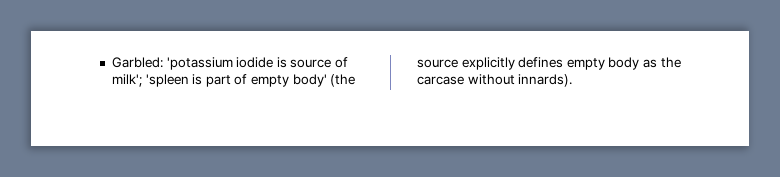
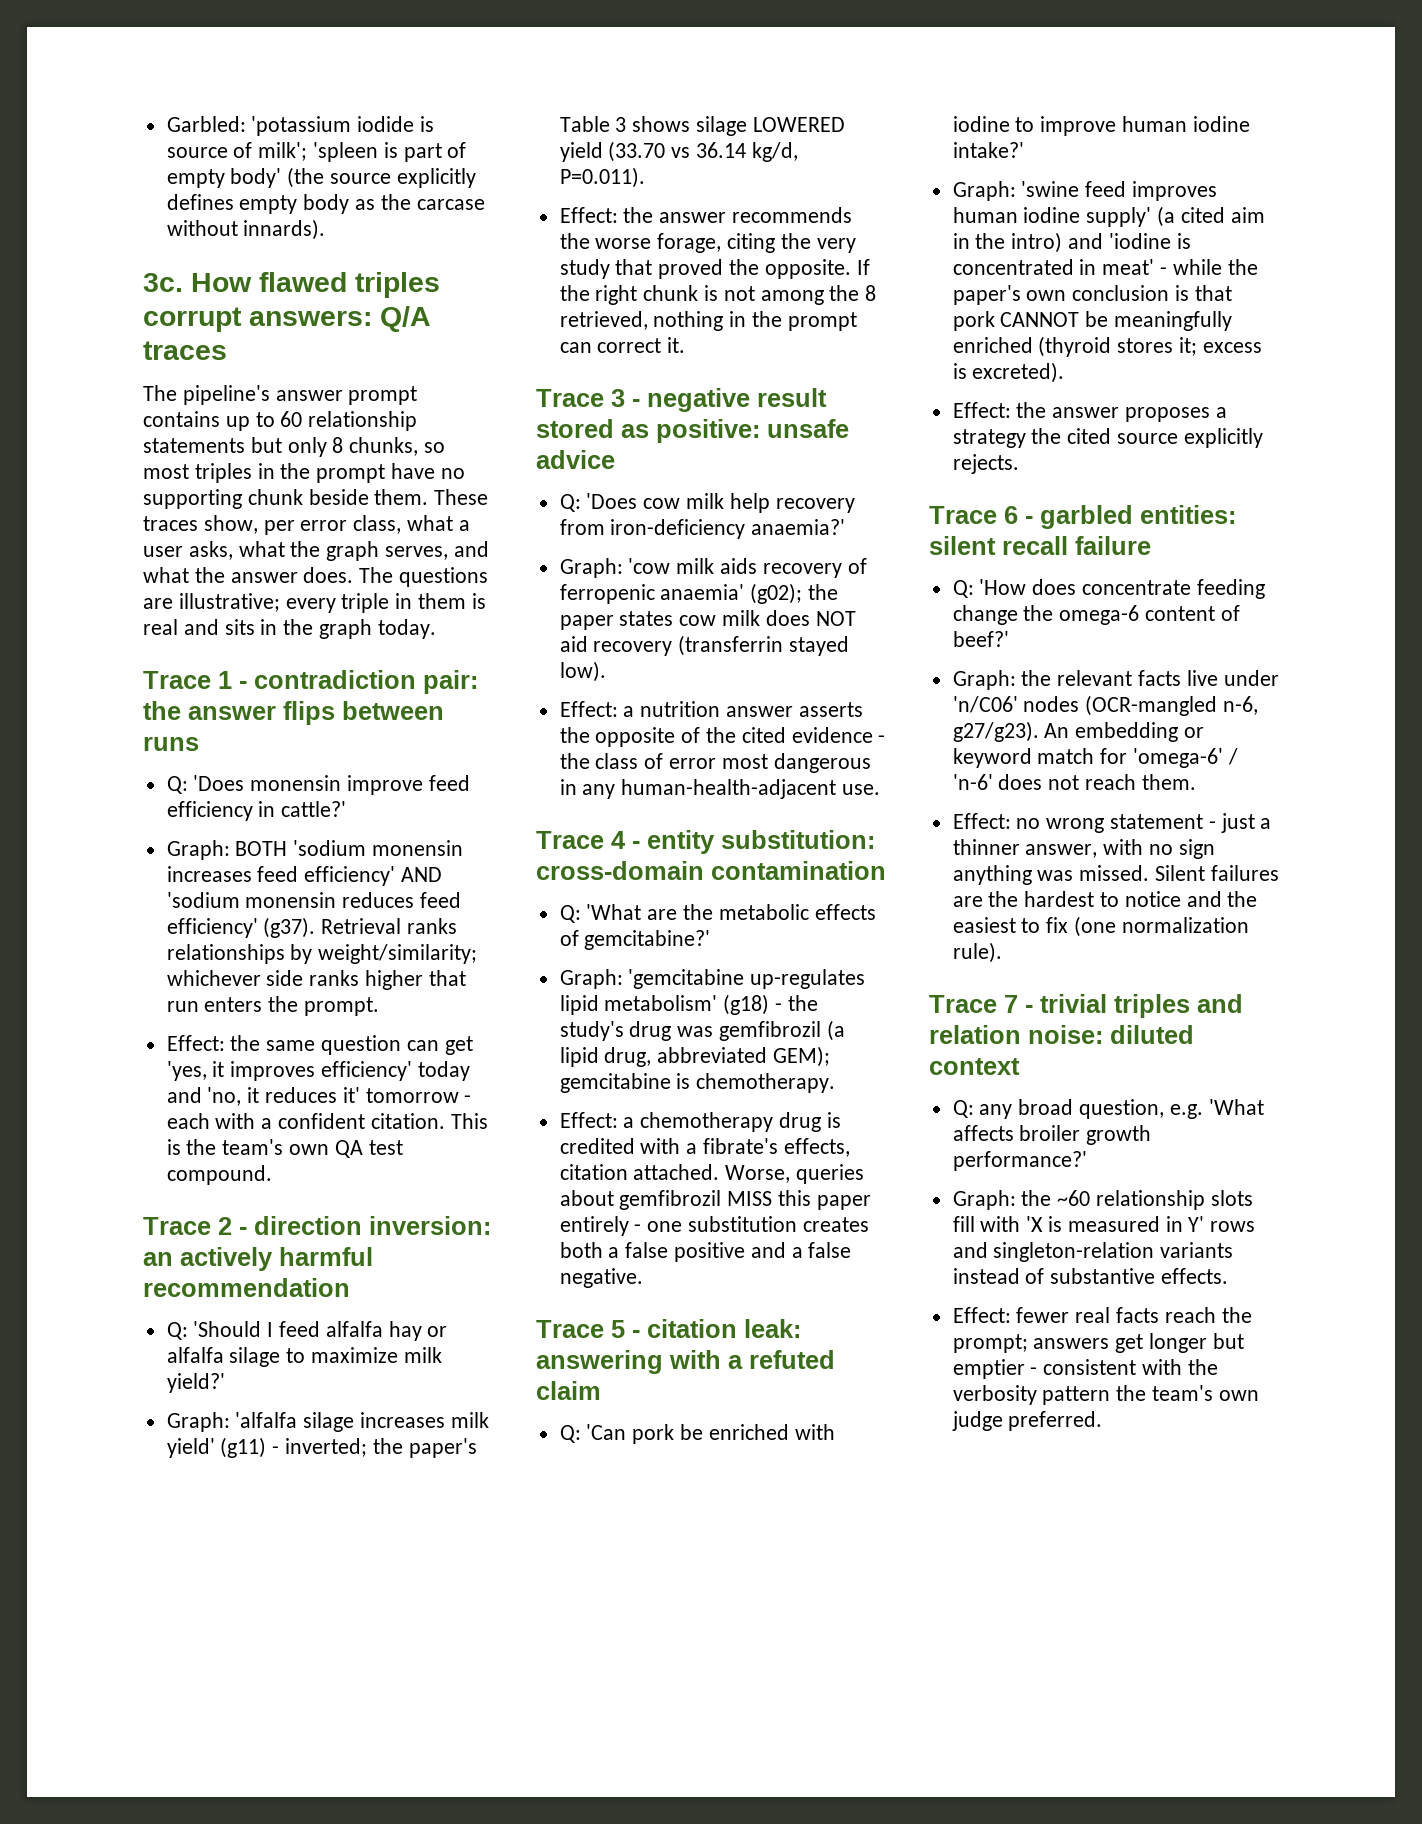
(573, 80) none -> [143,272,440,298] [143,306,431,332] [143,341,227,360] [143,385,418,405] [143,411,418,431] [143,437,446,457] [143,463,465,483] [143,489,489,509] [143,515,470,535] [143,541,489,561] [143,567,489,587] [143,593,486,613] [143,619,436,639] [143,670,478,694] [143,701,444,725] [143,737,199,751] [166,775,470,795] [166,801,347,821] [166,840,464,860] [166,866,443,886] [166,892,462,908] [166,917,458,938] [166,944,478,964] [166,970,466,990] [166,996,380,1016] [166,1035,473,1055] [166,1061,470,1081] [166,1087,472,1106] [166,1113,488,1129] [166,1139,403,1158] [166,1165,272,1185] [143,1216,491,1235] [143,1247,373,1271] [143,1278,350,1297] [166,1321,448,1341] [166,1347,442,1367] [166,1373,225,1393] [166,1412,489,1432] [166,1437,477,1458] [559,116,845,136] [559,141,798,162] [559,167,645,188] [559,207,853,223] [559,233,856,253] [559,259,870,279] [559,285,877,305] [559,311,857,331] [559,337,686,353] [536,388,827,412] [536,419,849,443] [536,450,615,469] [559,493,855,513] [559,519,846,539] [559,558,867,578] [559,583,839,604] [559,610,856,630] [559,635,850,656] [559,661,606,682] [559,701,863,717] [559,727,886,747] [559,753,871,773] [559,779,881,799] [536,830,875,854] [536,861,886,880] [559,904,876,923] [559,930,711,950] [559,969,866,989] [559,994,818,1015] [559,1020,845,1041] [559,1046,831,1067] [559,1073,836,1093] [559,1112,841,1132] [559,1138,850,1157] [559,1164,865,1184] [559,1190,871,1210] [559,1216,869,1236] [559,1242,852,1262] [559,1268,643,1288] [536,1319,801,1338] [536,1350,835,1374] [536,1381,601,1400] [559,1424,835,1444] [952,116,1250,136] [952,142,1024,158] [952,181,1218,201] [952,206,1265,227] [952,232,1191,253] [952,259,1258,275] [952,285,1232,305] [952,311,1233,331] [952,336,1262,357] [952,362,1065,383] [952,402,1227,422] [952,428,1263,448] [952,454,1019,474] [929,505,1236,529] [929,536,1151,555] [952,579,1265,599] [952,605,1240,625] [952,631,1009,647] [952,670,1279,690] [952,695,1259,716] [952,721,1205,742] [952,748,1238,768] [952,774,1196,790] [952,813,1272,833] [952,839,1215,859] [952,865,1279,885] [952,891,1258,907] [952,916,1249,937] [952,942,1002,963] [929,994,1243,1018] [929,1025,1194,1044] [929,1058,1020,1075] [952,1099,1264,1119] [952,1125,1152,1145] [952,1151,1087,1171] [952,1190,1253,1210] [952,1216,1256,1232] [952,1242,1234,1262] [952,1268,1229,1284] [952,1307,1252,1323] [952,1333,1244,1353] [952,1359,1218,1379] [952,1385,1259,1405] [951,1411,1103,1431] // 3c. How flawed triples corrupt answers: Q/A traces // The pipeline's answer prompt contains up to 60 relationship statements but only 8 chunks, so most triples in the prompt have no supporting chunk beside them. These traces show, per error class, what a user asks, what the graph serves, and what the answer does. The questions are illustrative; every triple in them is real and sits in the graph today. // Trace 1 - contradiction pair: the answer flips between runs // Q: 'Does monensin improve feed efficiency in cattle?' // Graph: BOTH 'sodium monensin increases feed efficiency' AND 'sodium monensin reduces feed efficiency' (g37). Retrieval ranks relationships by weight/similarity; whichever side ranks higher that run enters the prompt. // Effect: the same question can get 'yes, it improves efficiency' today and 'no, it reduces it' tomorrow - each with a confident citation. This is the team's own QA test compound. // Trace 2 - direction inversion: an actively harmful recommendation // Q: 'Should I feed alfalfa hay or alfalfa silage to maximize milk yield?' // Graph: 'alfalfa silage increases milk yield' (g11) - inverted; the paper's Table 3 shows silage LOWERED yield (33.70 vs 36.14 kg/d, P=0.011). // Effect: the answer recommends the worse forage, citing the very study that proved the opposite. If the right chunk is not among the 8 retrieved, nothing in the prompt can correct it. // Trace 3 - negative result stored as positive: unsafe advice // Q: 'Does cow milk help recovery from iron-deficiency anaemia?' // Graph: 'cow milk aids recovery of ferropenic anaemia' (g02); the paper states cow milk does NOT aid recovery (transferrin stayed low). // Effect: a nutrition answer asserts the opposite of the cited evidence - the class of error most dangerous in any human-health-adjacent use. // Trace 4 - entity substitution: cross-domain contamination // Q: 'What are the metabolic effects of gemcitabine?' // Graph: 'gemcitabine up-regulates lipid metabolism' (g18) - the study's drug was gemfibrozil (a lipid drug, abbreviated GEM); gemcitabine is chemotherapy. // Effect: a chemotherapy drug is credited with a fibrate's effects, citation attached. Worse, queries about gemfibrozil MISS this paper entirely - one substitution creates both a false positive and a false negative. // Trace 5 - citation leak: answering with a refuted claim // Q: 'Can pork be enriched with iodine to improve human iodine intake?' // Graph: 'swine feed improves human iodine supply' (a cited aim in the intro) and 'iodine is concentrated in meat' - while the paper's own conclusion is that pork CANNOT be meaningfully enriched (thyroid stores it; excess is excreted). // Effect: the answer proposes a strategy the cited source explicitly rejects. // Trace 6 - garbled entities: silent recall failure // Q: 'How does concentrate feeding change the omega-6 content of beef?' // Graph: the relevant facts live under 'n/C06' nodes (OCR-mangled n-6, g27/g23). An embedding or keyword match for 'omega-6' / 'n-6' does not reach them. // Effect: no wrong statement - just a thinner answer, with no sign anything was missed. Silent failures are the hardest to notice and the easiest to fix (one normalization rule). // Trace 7 - trivial triples and relation noise: diluted context // Q: any broad question, e.g. 'What affects broiler growth performance?' // Graph: the ~60 relationship slots fill with 'X is measured in Y' rows and singleton-relation variants instead of substantive effects. // Effect: fewer real facts reach the prompt; answers get longer but emptier - consistent with the verbosity pattern the team's own judge preferred.

